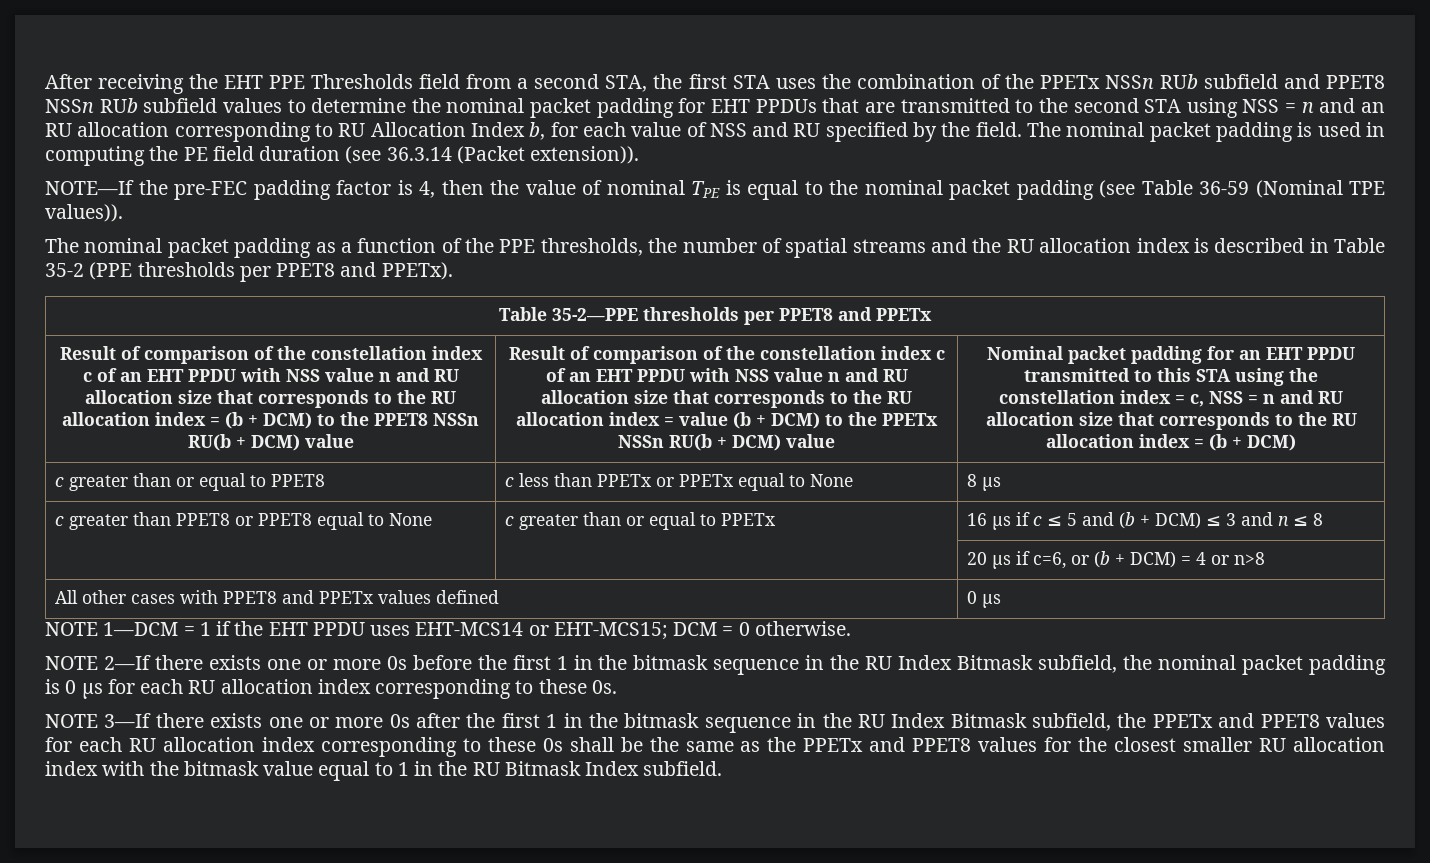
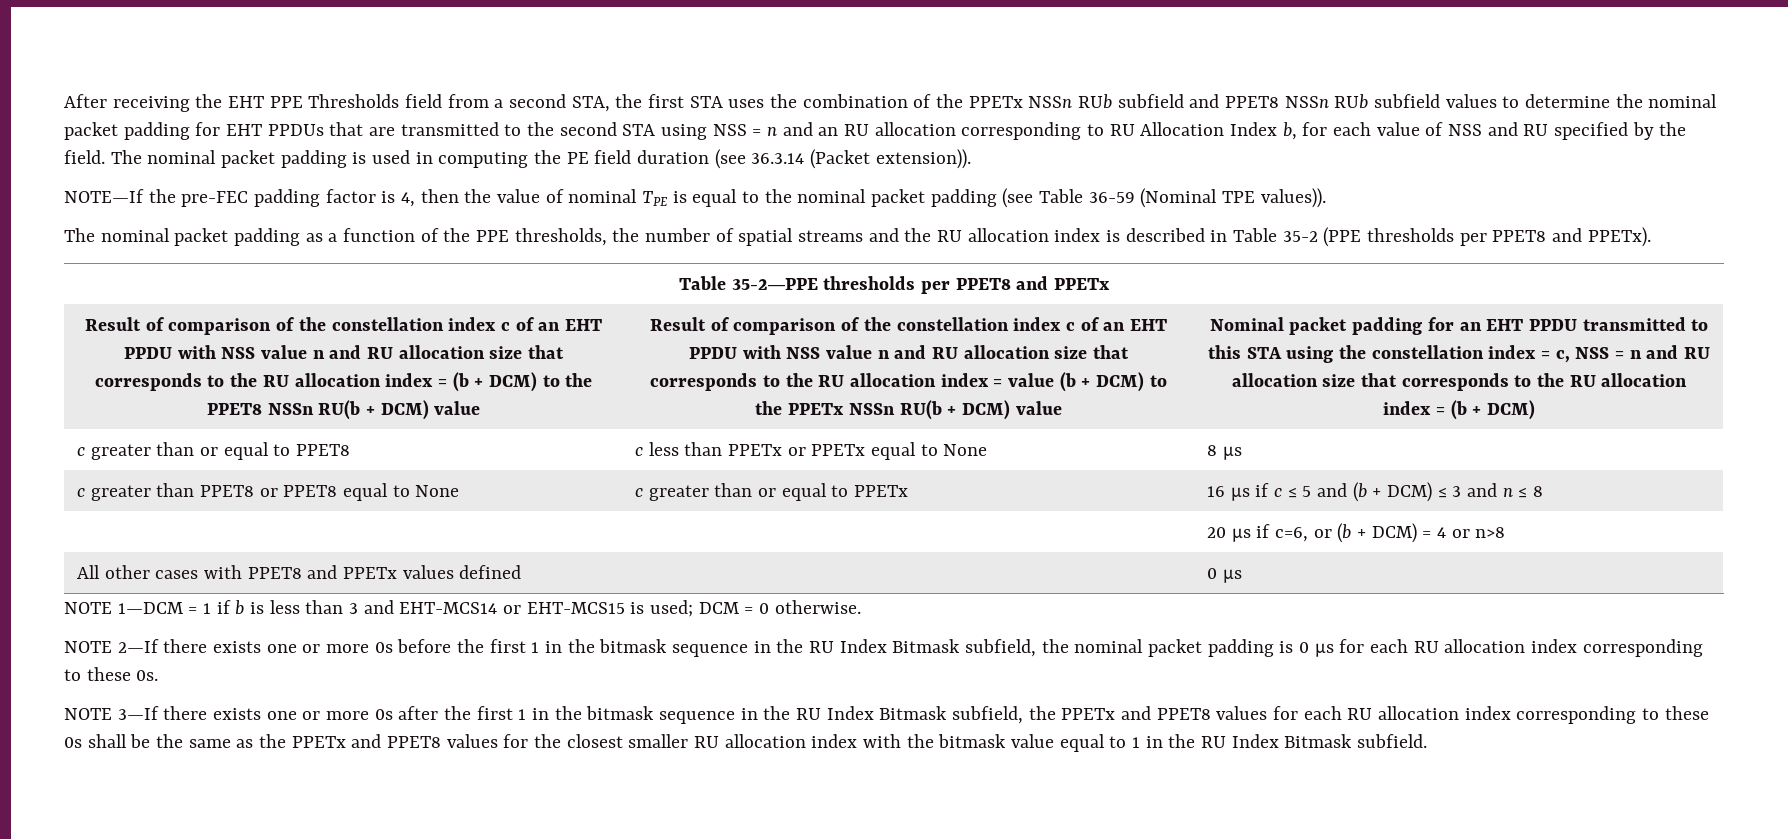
[234,621,668,640] the EHT PPDU uses EHT-MCS14 or EHT-MCS15; -> [235,600,694,617] b is less than 3 and EHT-MCS14 or EHT-MCS15 is used;
[504,761,640,776] Bitmask Index -> [1231,734,1353,748] Index Bitmask

